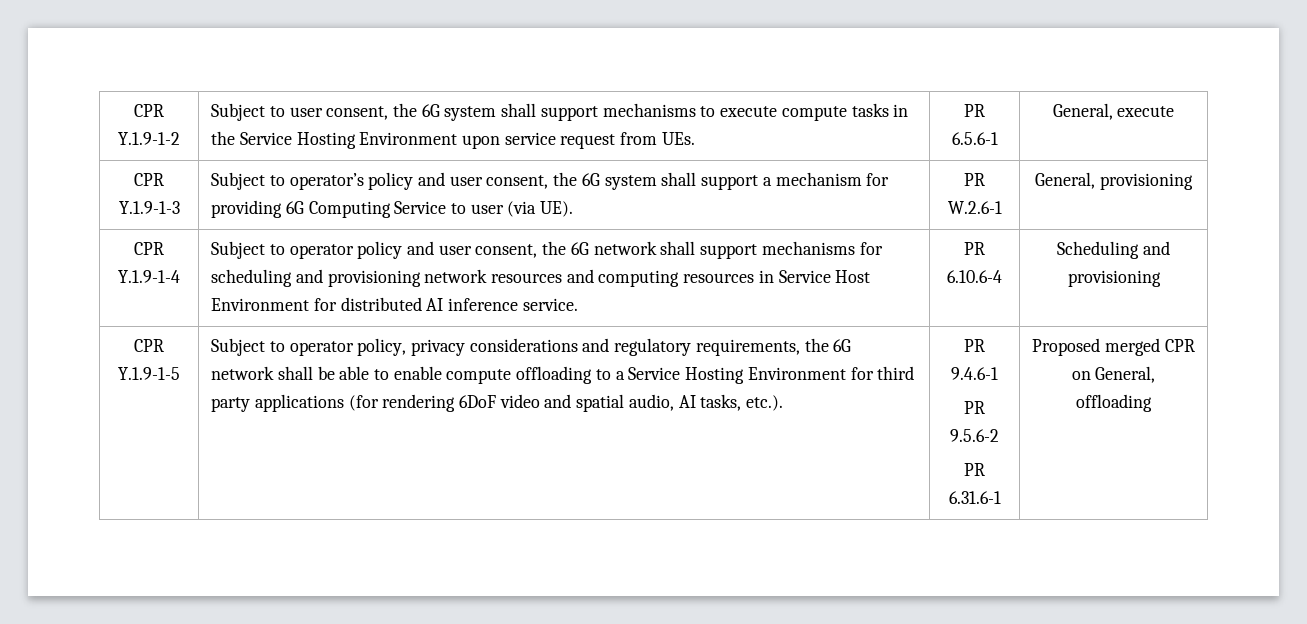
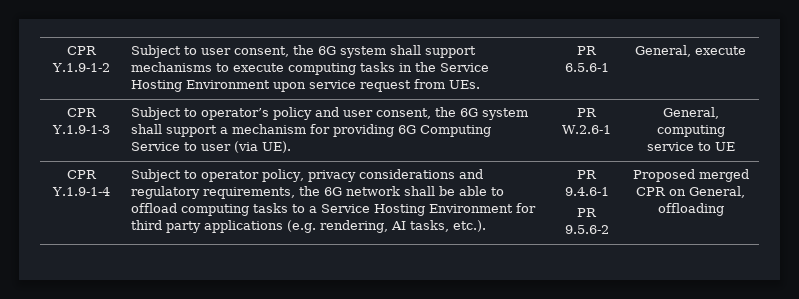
[781,106,847,121] compute -> [288,63,357,75] computing
[1099,173,1193,190] [134,242,164,255] [118,270,180,283] [211,241,883,259] [211,269,871,287] [211,297,578,311] [964,242,985,255] [947,270,1002,283] [1057,241,1170,259] [1067,270,1161,287] [134,339,164,352] [118,367,180,380] provisioning // CPR Y.1.9-1-4 | Subject to operator policy and user consent, the 6G network shall support mechanisms for scheduling and provisioning network resources and computing resources in Service Host Environment for distributed AI inference service. | PR 6.10.6-4 | Scheduling and provisioning // CPR Y.1.9-1-5 -> [656,125,725,137] [646,142,735,151] [67,170,97,179] [52,187,111,196] computing service to UE // CPR Y.1.9-1-4
[393,366,593,384] enable compute offloading -> [131,203,289,216] offload computing tasks
[348,394,674,412] (for rendering 6DoF video and spatial audio, -> [287,220,389,233] (e.g. rendering,
[964,463,985,476] [948,491,1001,504] // PR 6.31.6-1 -> (609, 229) none

